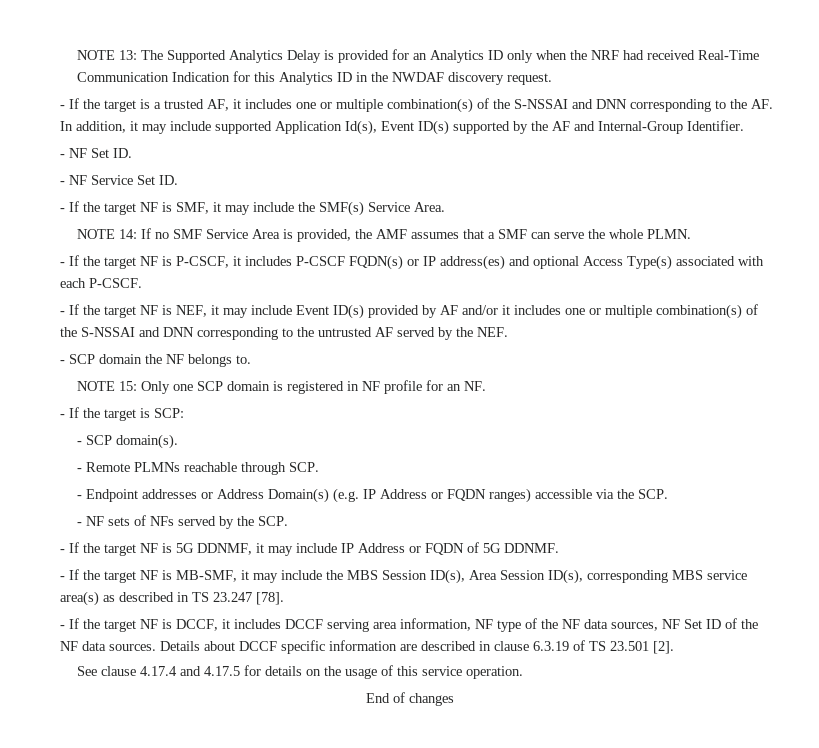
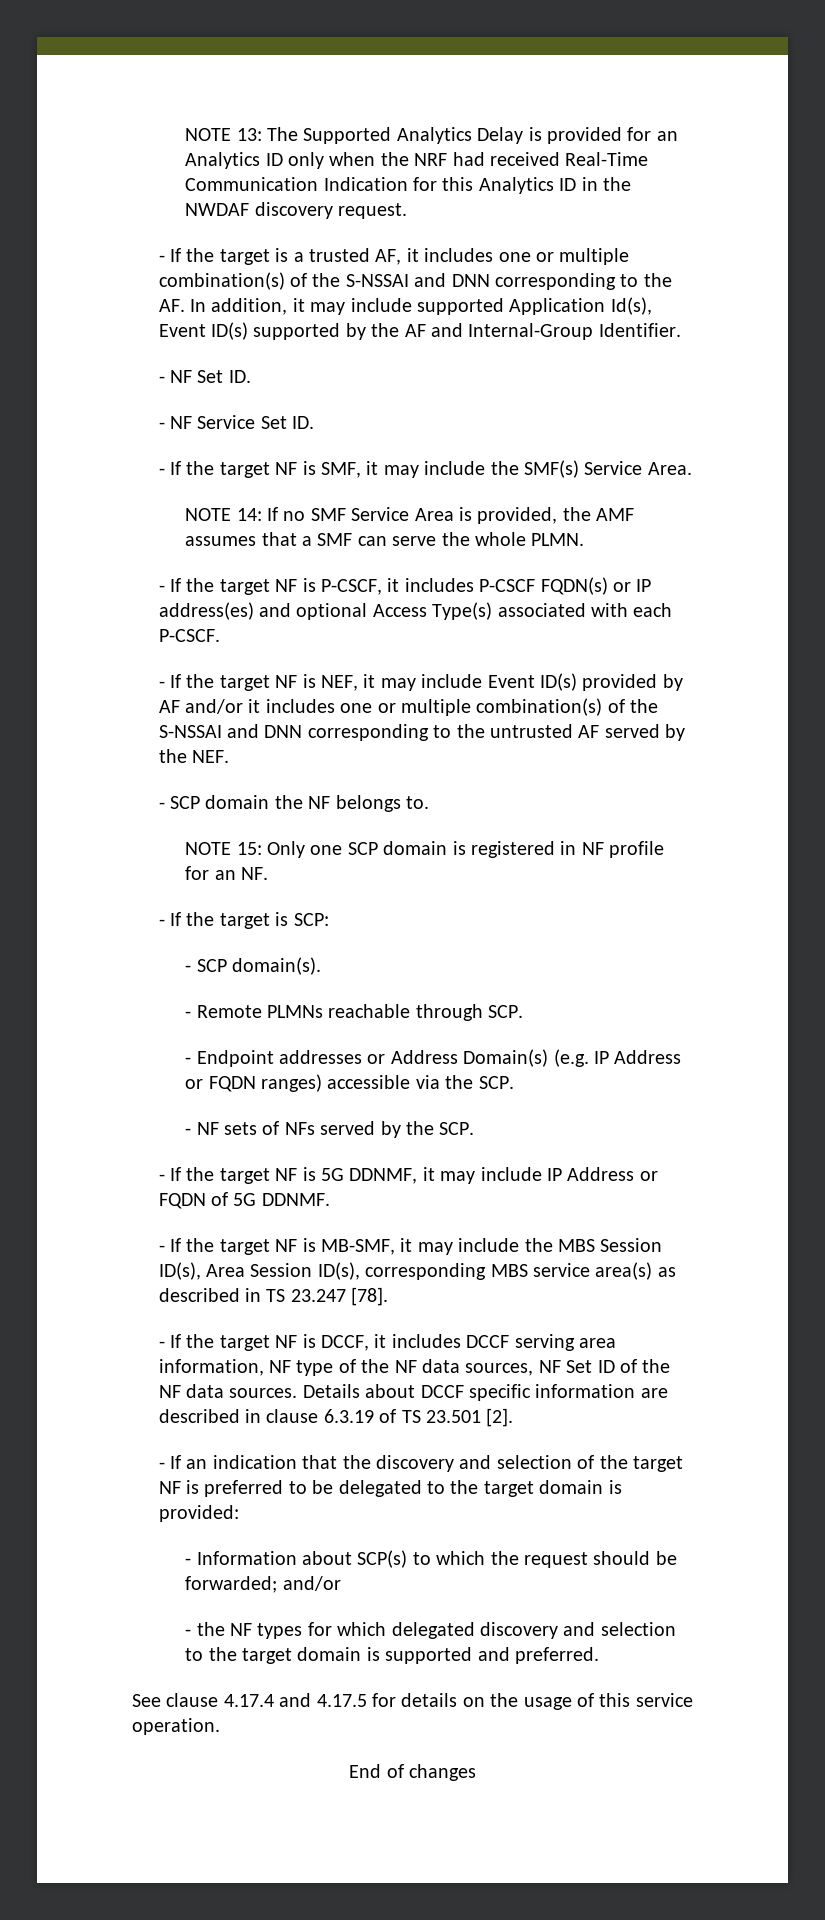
(675, 647) none -> [158,1455,684,1472] [158,1480,622,1497] [158,1505,239,1522] [185,1550,677,1568] [185,1576,341,1593] [185,1622,676,1639] [185,1647,600,1664] // - If an indication that the discovery and selection of the target NF is preferred to be delegated to the target domain is provided: // - Information about SCP(s) to which the request should be forwarded; and/or // - the NF types for which delegated discovery and selection to the target domain is supported and preferred.

